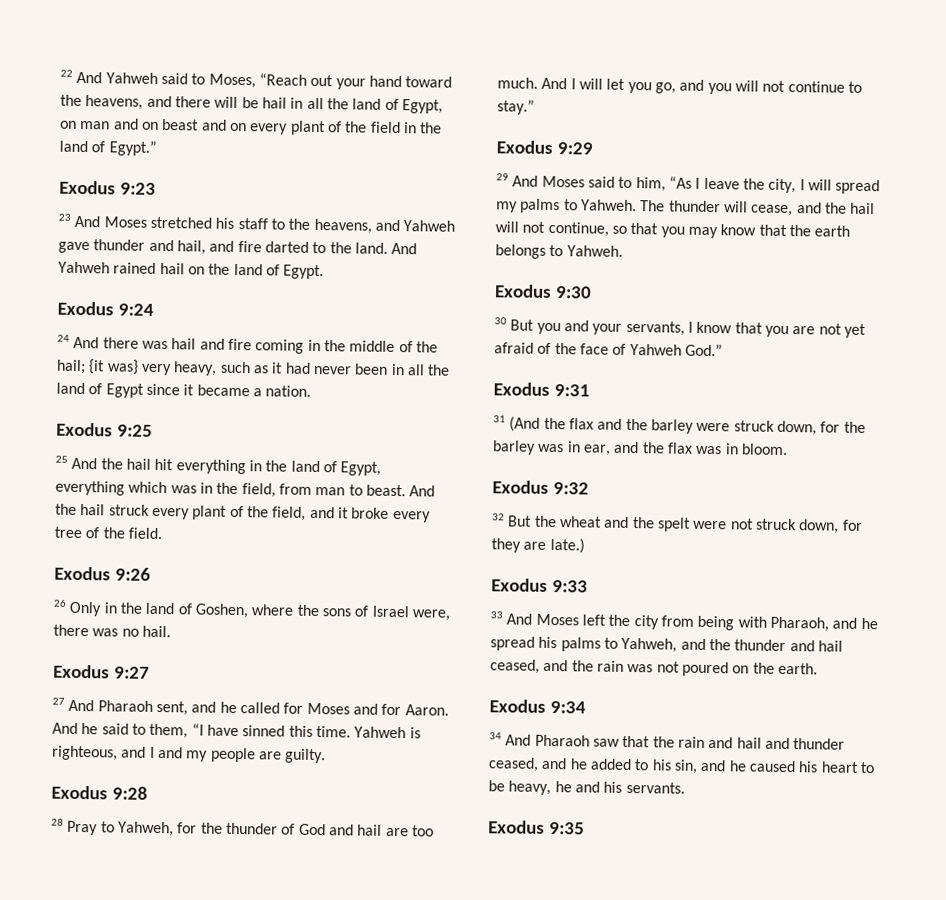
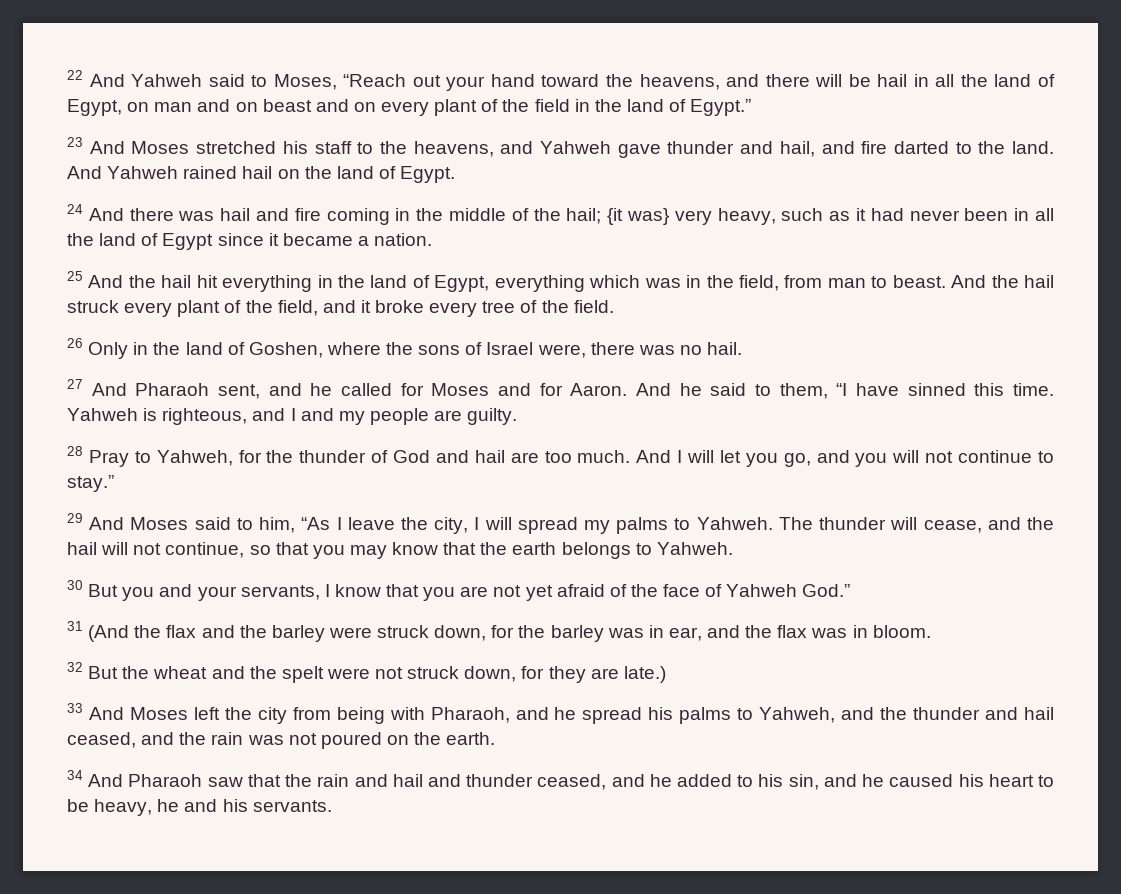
[59,180,156,195] // Exodus 9:23 -> (752, 107) none
[57,301,154,316] // Exodus 9:24 -> (456, 174) none
[56,422,153,437] // Exodus 9:25 -> (433, 239) none
[54,566,151,581] // Exodus 9:26 -> (614, 306) none
[53,664,150,679] // Exodus 9:27 -> (743, 348) none
[51,785,148,800] // Exodus 9:28 -> (518, 416) none
[496,140,593,155] // Exodus 9:29 -> (114, 483) none
[494,284,592,299] // Exodus 9:30 -> (733, 548) none
[493,382,590,397] // Exodus 9:31 -> (851, 590) none
[492,480,589,495] // Exodus 9:32 -> (931, 631) none
[491,578,588,593] // Exodus 9:33 -> (666, 674) none
[489,699,586,714] // Exodus 9:34 -> (496, 738) none
[488,820,585,835] // Exodus 9:35 -> (332, 806) none

